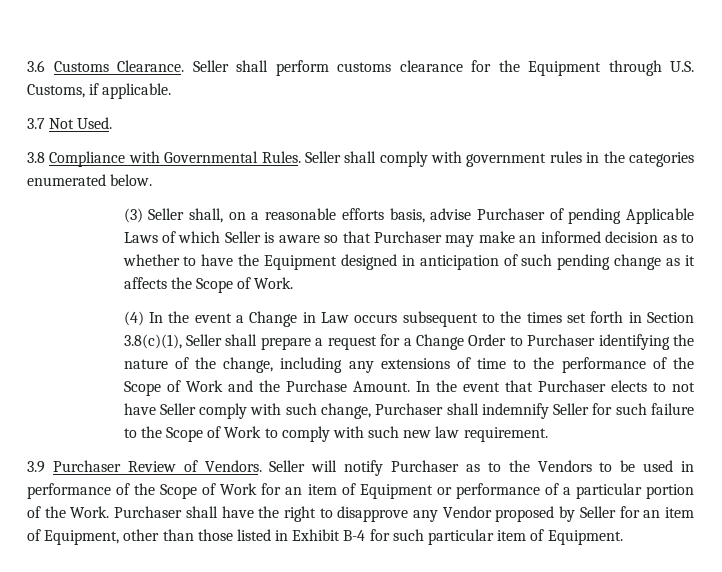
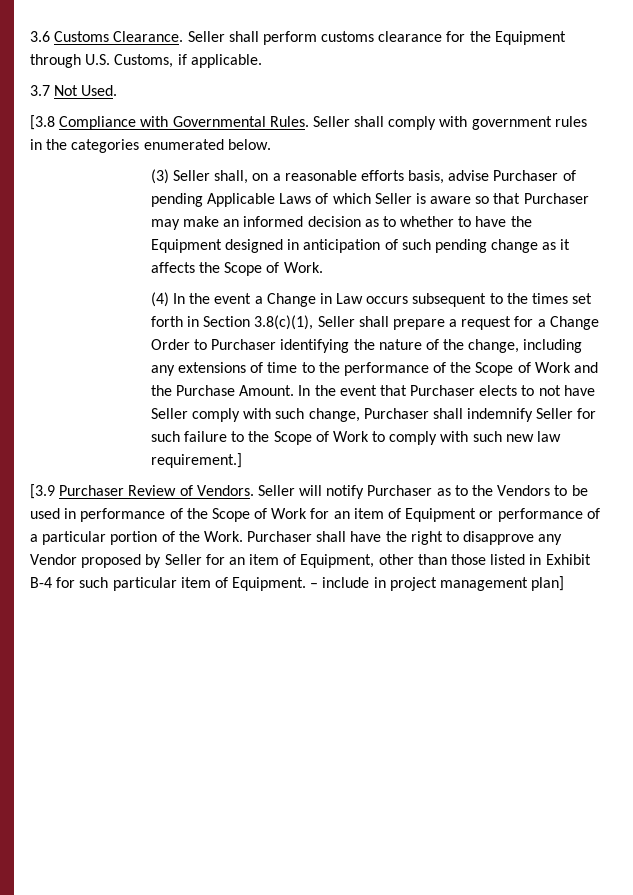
[27,152,45,163] 3.8 -> [30,115,55,130] [3.8
[463,427,548,442] [27,461,45,473] requirement. // 3.9 -> [150,453,242,468] [30,484,55,499] requirement.] // [3.9
(623, 537) none -> [310,576,565,591] – include in project management plan]

